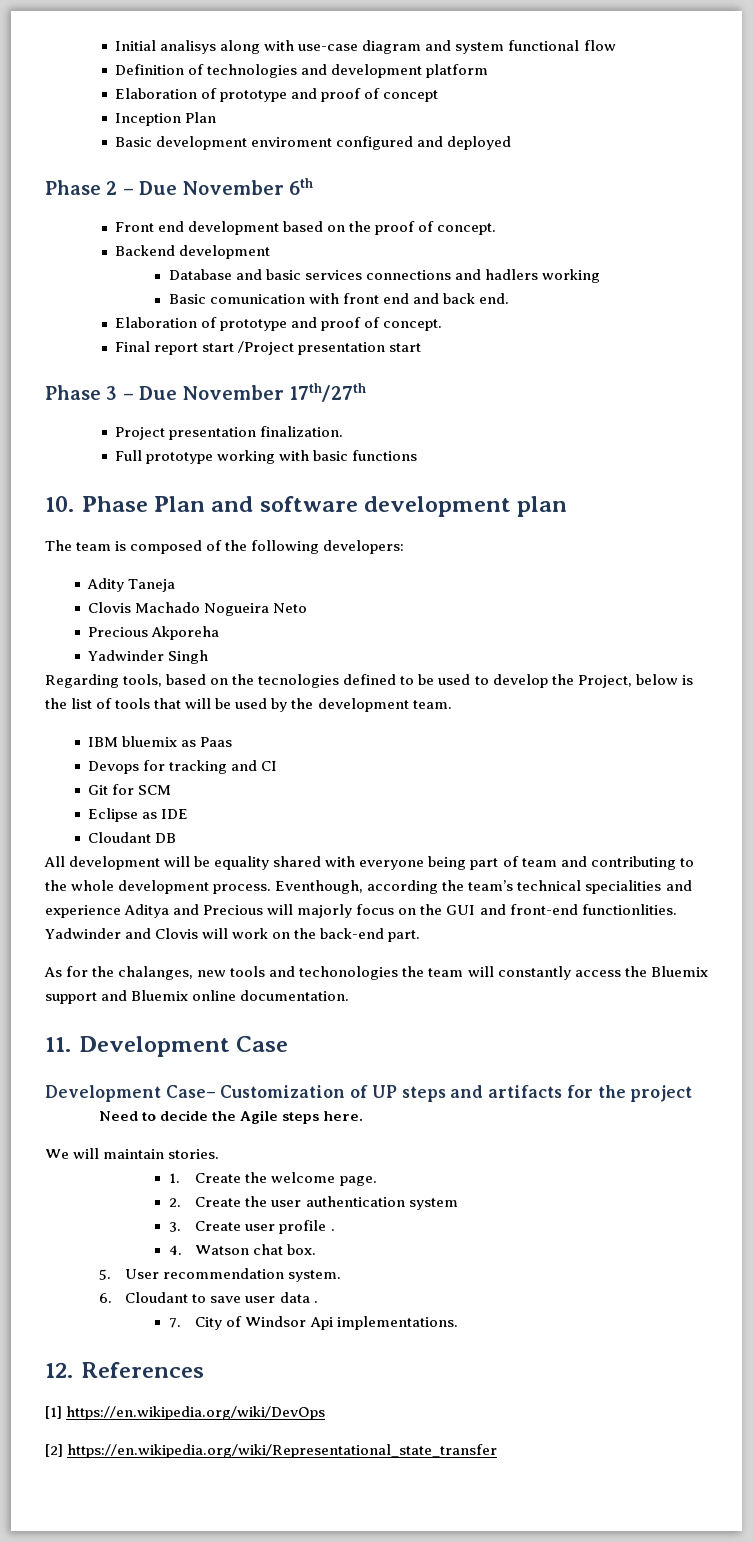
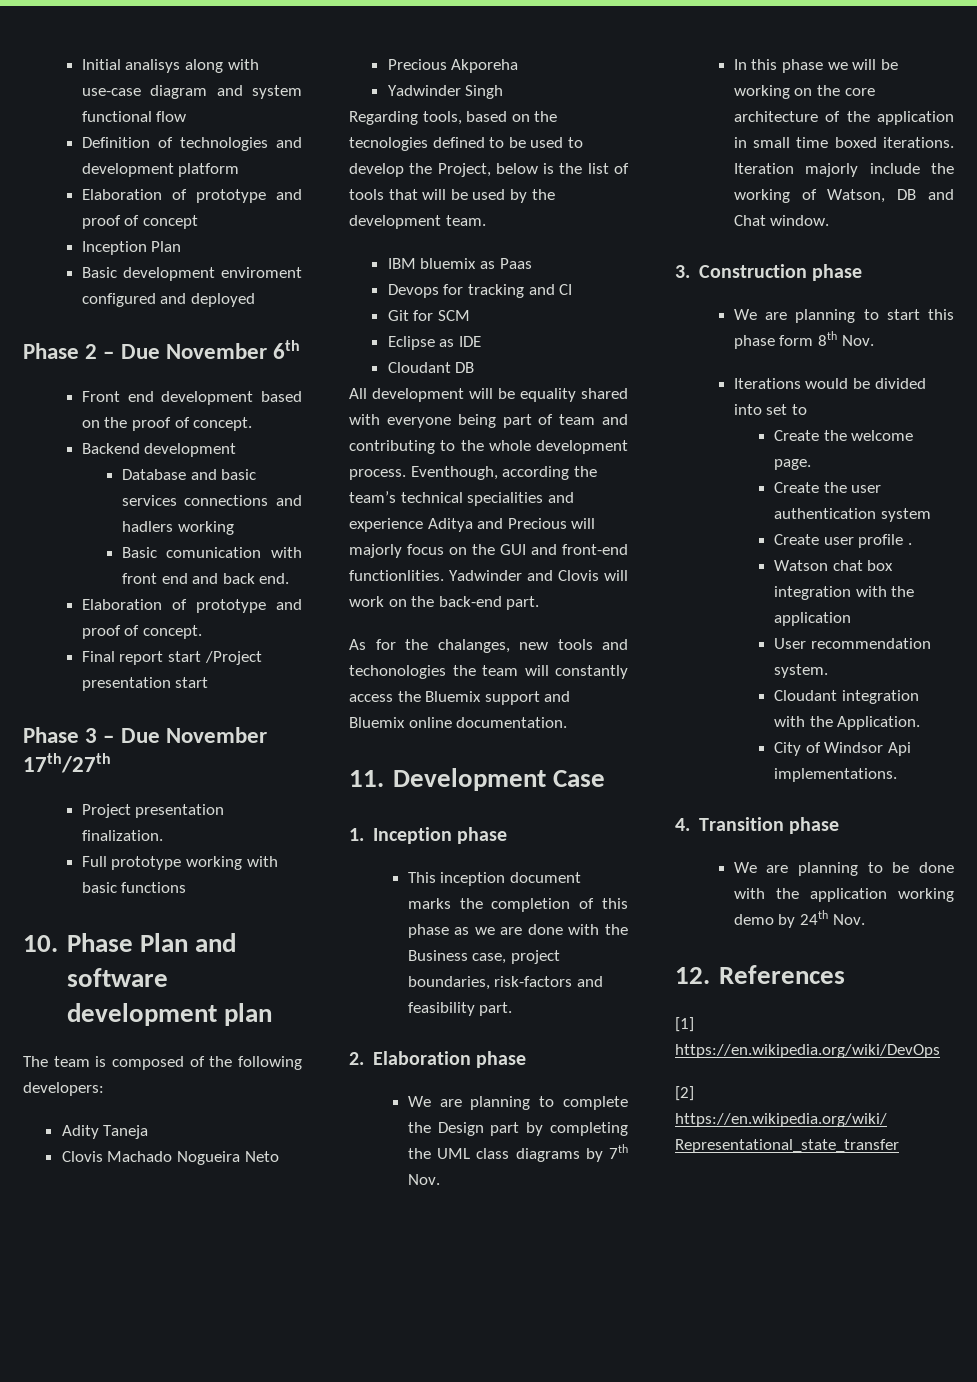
[45,1085,693,1102] [98,1110,363,1124] [45,1148,220,1159] [168,1173,180,1183] Development Case– Customization of UP steps and artifacts for the project // Need to decide the Agile steps here. // We will maintain stories. // 1. -> [349,827,507,844] [407,872,582,886] [407,898,628,912] [407,924,628,938] [407,950,561,964] [407,976,604,990] [407,1002,513,1016] [349,1051,526,1068] [407,1096,628,1110] [407,1122,628,1136] [407,1144,628,1162] [407,1174,440,1185] [733,59,898,73] [733,85,875,99] [733,111,954,125] [733,137,954,148] [733,163,954,177] [733,189,954,203] [733,215,830,226] [675,264,862,281] [733,309,954,323] [733,331,874,349] [733,378,926,389] [733,404,808,415] 1. Inception phase // This inception document marks the completion of this phase as we are done with the Business case, project boundaries, risk-factors and feasibility part. // 2. Elaboration phase // We are planning to complete the Design part by completing the UML class diagrams by 7th Nov. // In this phase we will be working on the core architecture of the application in small time boxed iterations. Iteration majorly include the working of Watson, DB and Chat window. // 3. Construction phase // We are planning to start this phase form 8th Nov. // Iterations would be divided into set to //
[168,1198,181,1207] 2. -> (811, 464) none
[168,1222,181,1232] 3. -> (931, 515) none
[168,1245,182,1255] 4. -> (912, 544) none
[287,1244,317,1255] [98,1268,342,1282] [98,1292,318,1303] [168,1318,181,1328] box. // 5. User recommendation system. // 6. Cloudant to save user data . // 7. -> [867,560,894,571] [773,586,915,600] [773,612,851,626] [773,638,931,649] [773,664,828,678] [773,690,919,704] [773,716,921,730] box integration with the application // User recommendation system. // Cloudant integration with the Application. //
(458, 1323) none -> [675,817,839,834] [733,862,954,876] [733,888,954,902] [733,910,865,928] // 4. Transition phase // We are planning to be done with the application working demo by 24th Nov.

